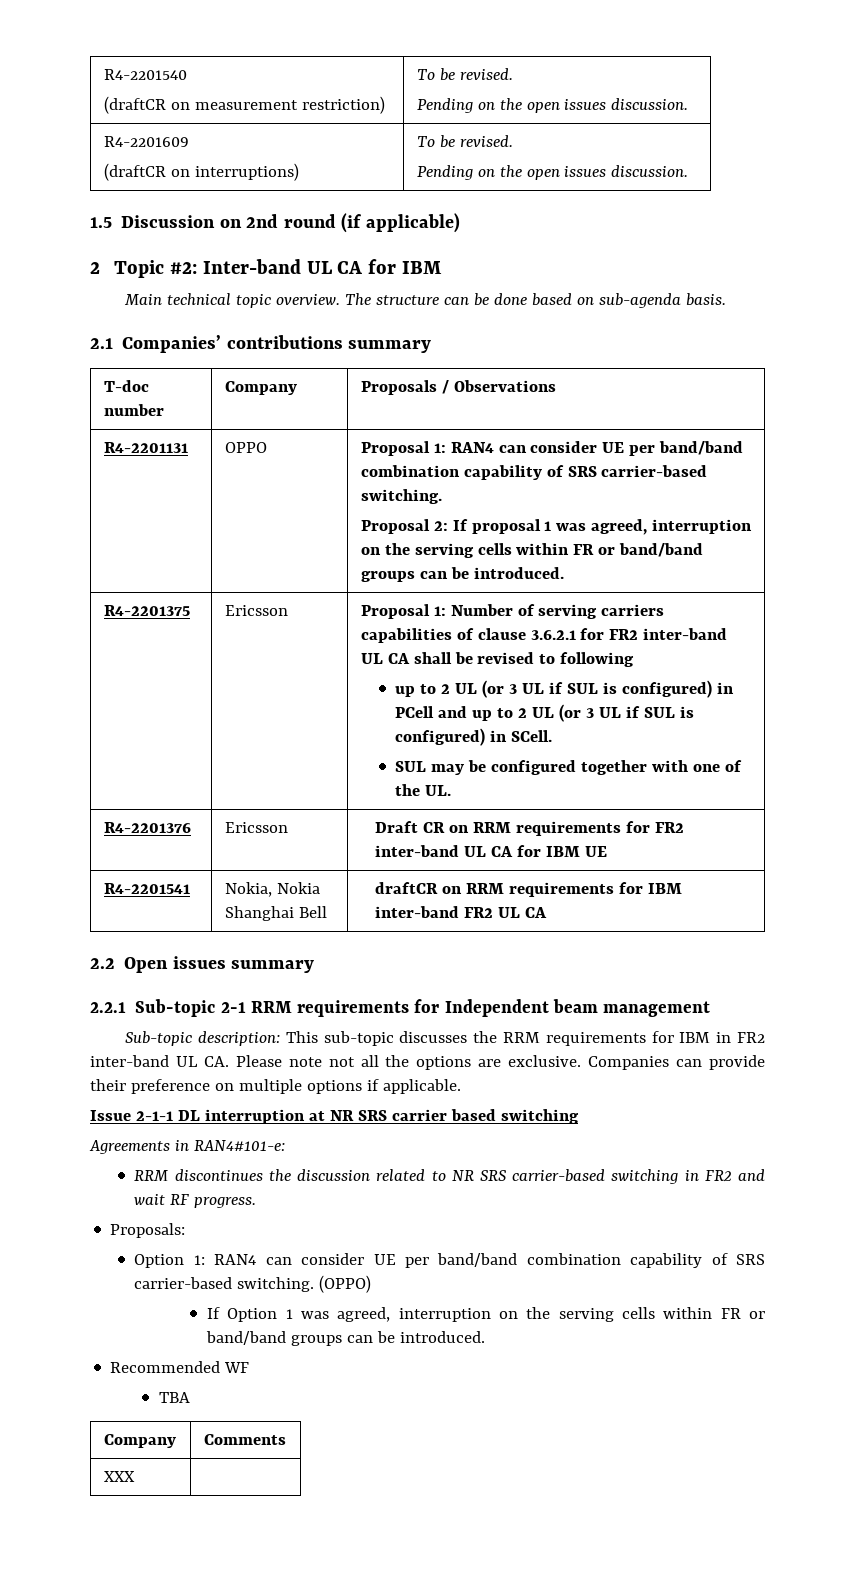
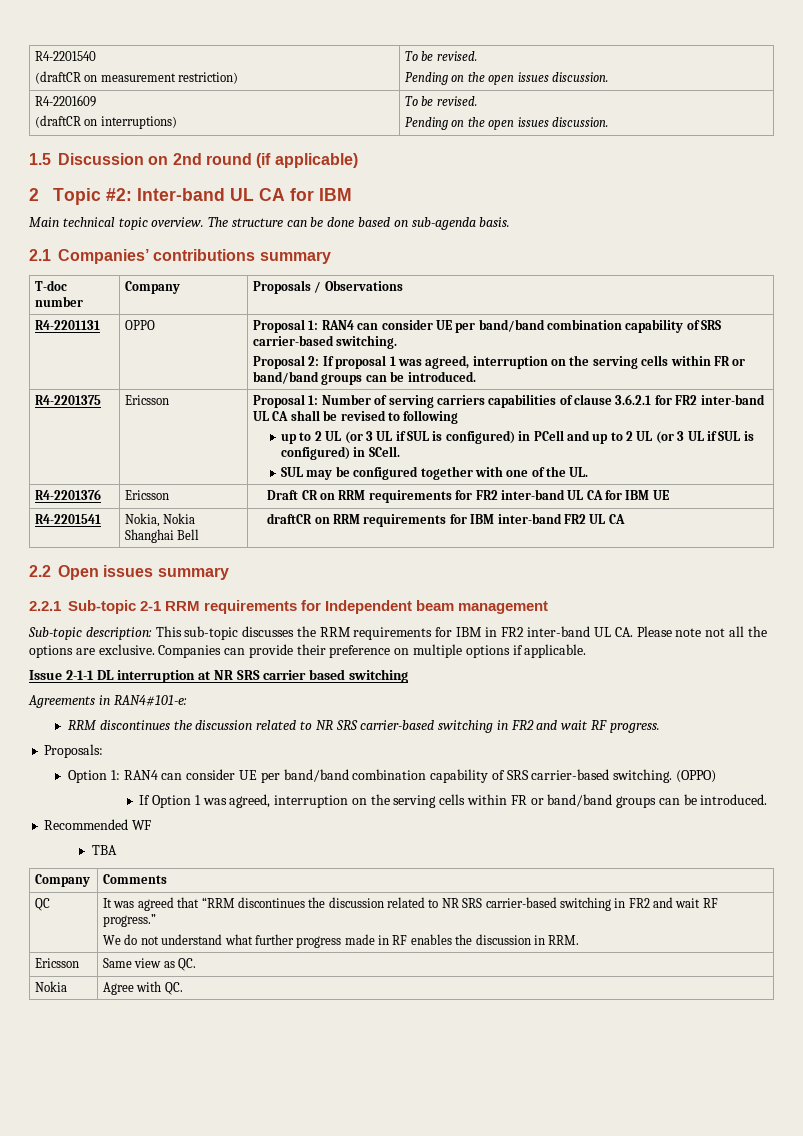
[103,1471,135,1482] XXX | -> [35,898,51,911] [103,897,718,911] [103,914,157,927] [103,934,580,948] [35,958,80,968] [103,958,197,971] [35,981,68,992] [103,981,183,995] QC | It was agreed that “RRM discontinues the discussion related to NR SRS carrier-based switching in FR2 and wait RF progress.” // We do not understand what further progress made in RF enables the discussion in RRM. // Ericsson | Same view as QC. // Nokia | Agree with QC.

